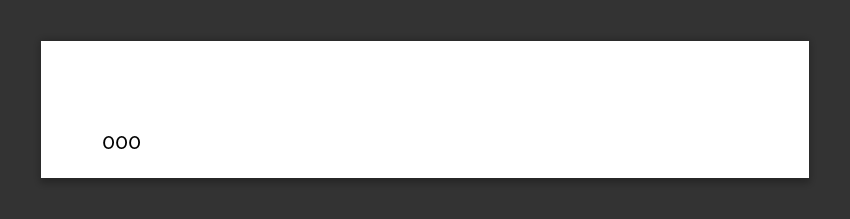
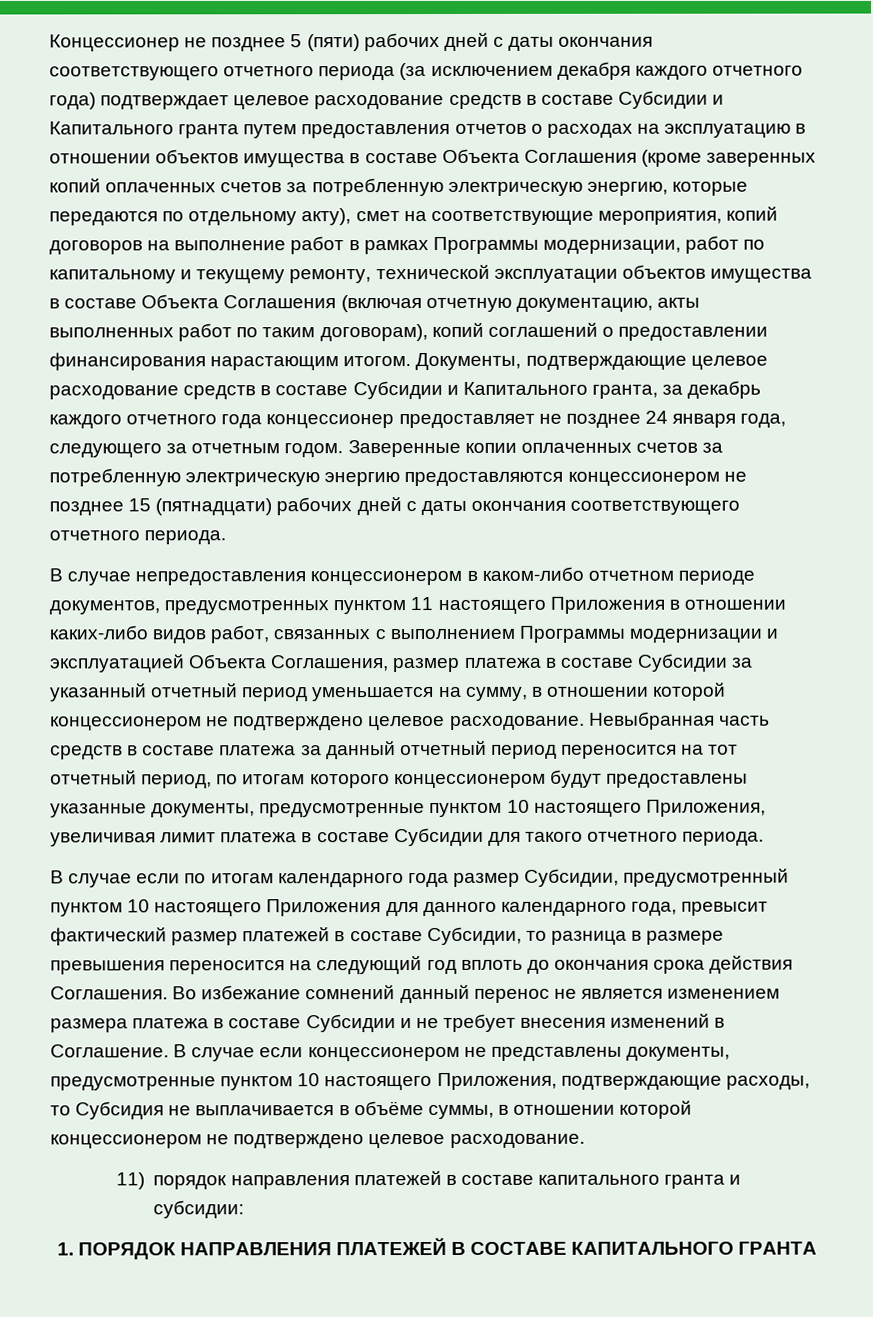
[102,136,141,149] 000 -> [49,32,654,52] [49,61,803,81] [49,90,725,110] [49,121,807,139] [49,148,817,168] [49,177,748,197] [49,206,779,226] [49,235,766,255] [49,264,812,284] [49,294,700,313] [49,322,769,342] [49,352,768,371] [49,380,762,400] [49,410,787,429] [49,439,724,458] [49,468,747,487] [49,497,741,516] [49,530,227,545] [49,566,755,586] [49,596,786,615] [49,625,779,644] [49,653,754,673] [50,682,727,702] [50,711,770,731] [50,740,739,760] [50,769,748,789] [50,799,766,818] [50,827,765,847] [50,868,790,888] [50,899,769,917] [50,926,725,946] [50,955,794,975] [50,984,781,1004] [50,1013,726,1033] [50,1044,730,1062] [50,1072,810,1091] [50,1100,693,1120] [50,1133,585,1149] [115,1170,742,1190] [153,1200,245,1219] [56,1237,818,1260] Концессионер не позднее 5 (пяти) рабочих дней с даты окончания соответствующего отчетного периода (за исключением декабря каждого отчетного года) подтверждает целевое расходование средств в составе Субсидии и Капитального гранта путем предоставления отчетов о расходах на эксплуатацию в отношении объектов имущества в составе Объекта Соглашения (кроме заверенных копий оплаченных счетов за потребленную электрическую энергию, которые передаются по отдельному акту), смет на соответствующие мероприятия, копий договоров на выполнение работ в рамках Программы модернизации, работ по капитальному и текущему ремонту, технической эксплуатации объектов имущества в составе Объекта Соглашения (включая отчетную документацию, акты выполненных работ по таким договорам), копий соглашений о предоставлении финансирования нарастающим итогом. Документы, подтверждающие целевое расходование средств в составе Субсидии и Капитального гранта, за декабрь каждого отчетного года концессионер предоставляет не позднее 24 января года, следующего за отчетным годом. Заверенные копии оплаченных счетов за потребленную электрическую энергию предоставляются концессионером не позднее 15 (пятнадцати) рабочих дней с даты окончания соответствующего отчетного периода. // В случае непредоставления концессионером в каком-либо отчетном периоде документов, предусмотренных пунктом 11 настоящего Приложения в отношении каких-либо видов работ, связанных с выполнением Программы модернизации и эксплуатацией Объекта Соглашения, размер платежа в составе Субсидии за указанный отчетный период уменьшается на сумму, в отношении которой концессионером не подтверждено целевое расходование. Невыбранная часть средств в составе платежа за данный отчетный период переносится на тот отчетный период, по итогам которого концессионером будут предоставлены указанные документы, предусмотренные пунктом 10 настоящего Приложения, увеличивая лимит платежа в составе Субсидии для такого отчетного периода. // В случае если по итогам календарного года размер Субсидии, предусмотренный пунктом 10 настоящего Приложения для данного календарного года, превысит фактический размер платежей в составе Субсидии, то разница в размере превышения переносится на следующий год вплоть до окончания срока действия Соглашения. Во избежание сомнений данный перенос не является изменением размера платежа в составе Субсидии и не требует внесения изменений в Соглашение. В случае если концессионером не представлены документы, предусмотренные пунктом 10 настоящего Приложения, подтверждающие расходы, то Субсидия не выплачивается в объёме суммы, в отношении которой концессионером не подтверждено целевое расходование. // 11) порядок направления платежей в составе капитального гранта и субсидии: // 1. ПОРЯДОК НАПРАВЛЕНИЯ ПЛАТЕЖЕЙ В СОСТАВЕ КАПИТАЛЬНОГО ГРАНТА

